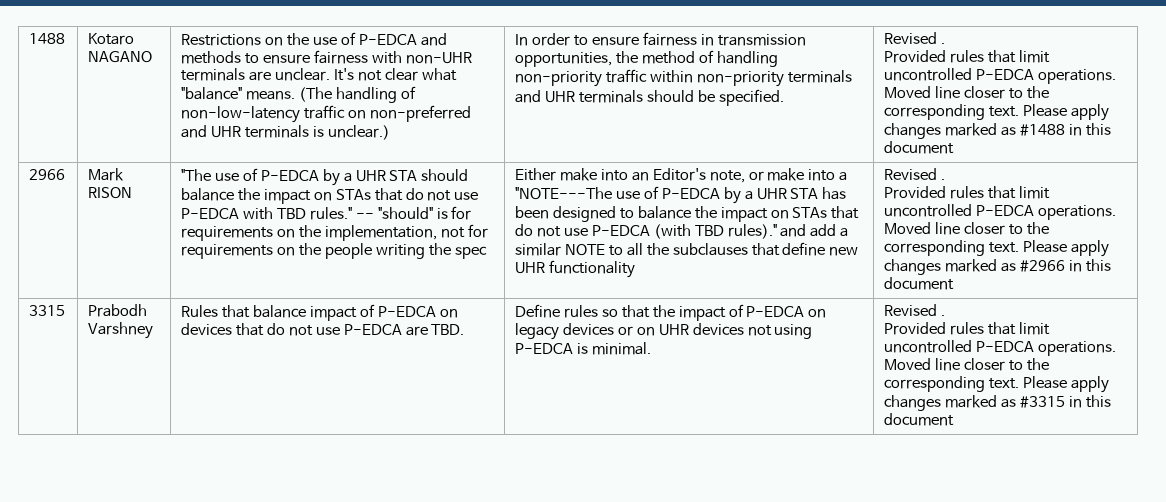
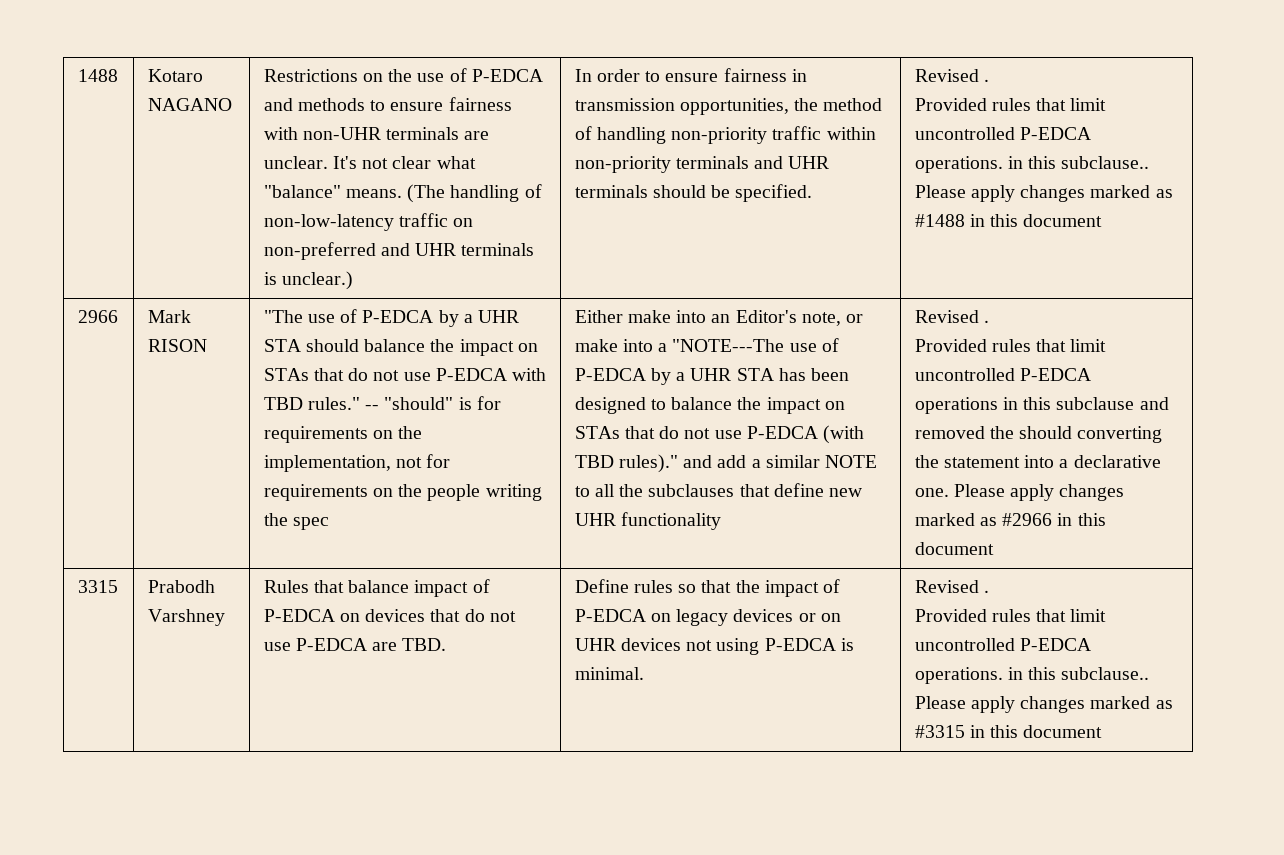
[884,86,1049,99] [884,104,1019,120] Moved line closer to the corresponding text. -> [1007,156,1150,169] in this subclause..
[1037,205,1116,220] [884,222,1049,235] [884,240,1019,256] operations. Moved line closer to the corresponding text. -> [914,397,1169,414] [914,426,1163,443] [914,455,1161,468] [914,488,949,497] operations in this subclause and removed the should converting the statement into a declarative one.
[884,358,1049,371] [884,376,1019,392] Moved line closer to the corresponding text. -> [1007,667,1150,680] in this subclause..

